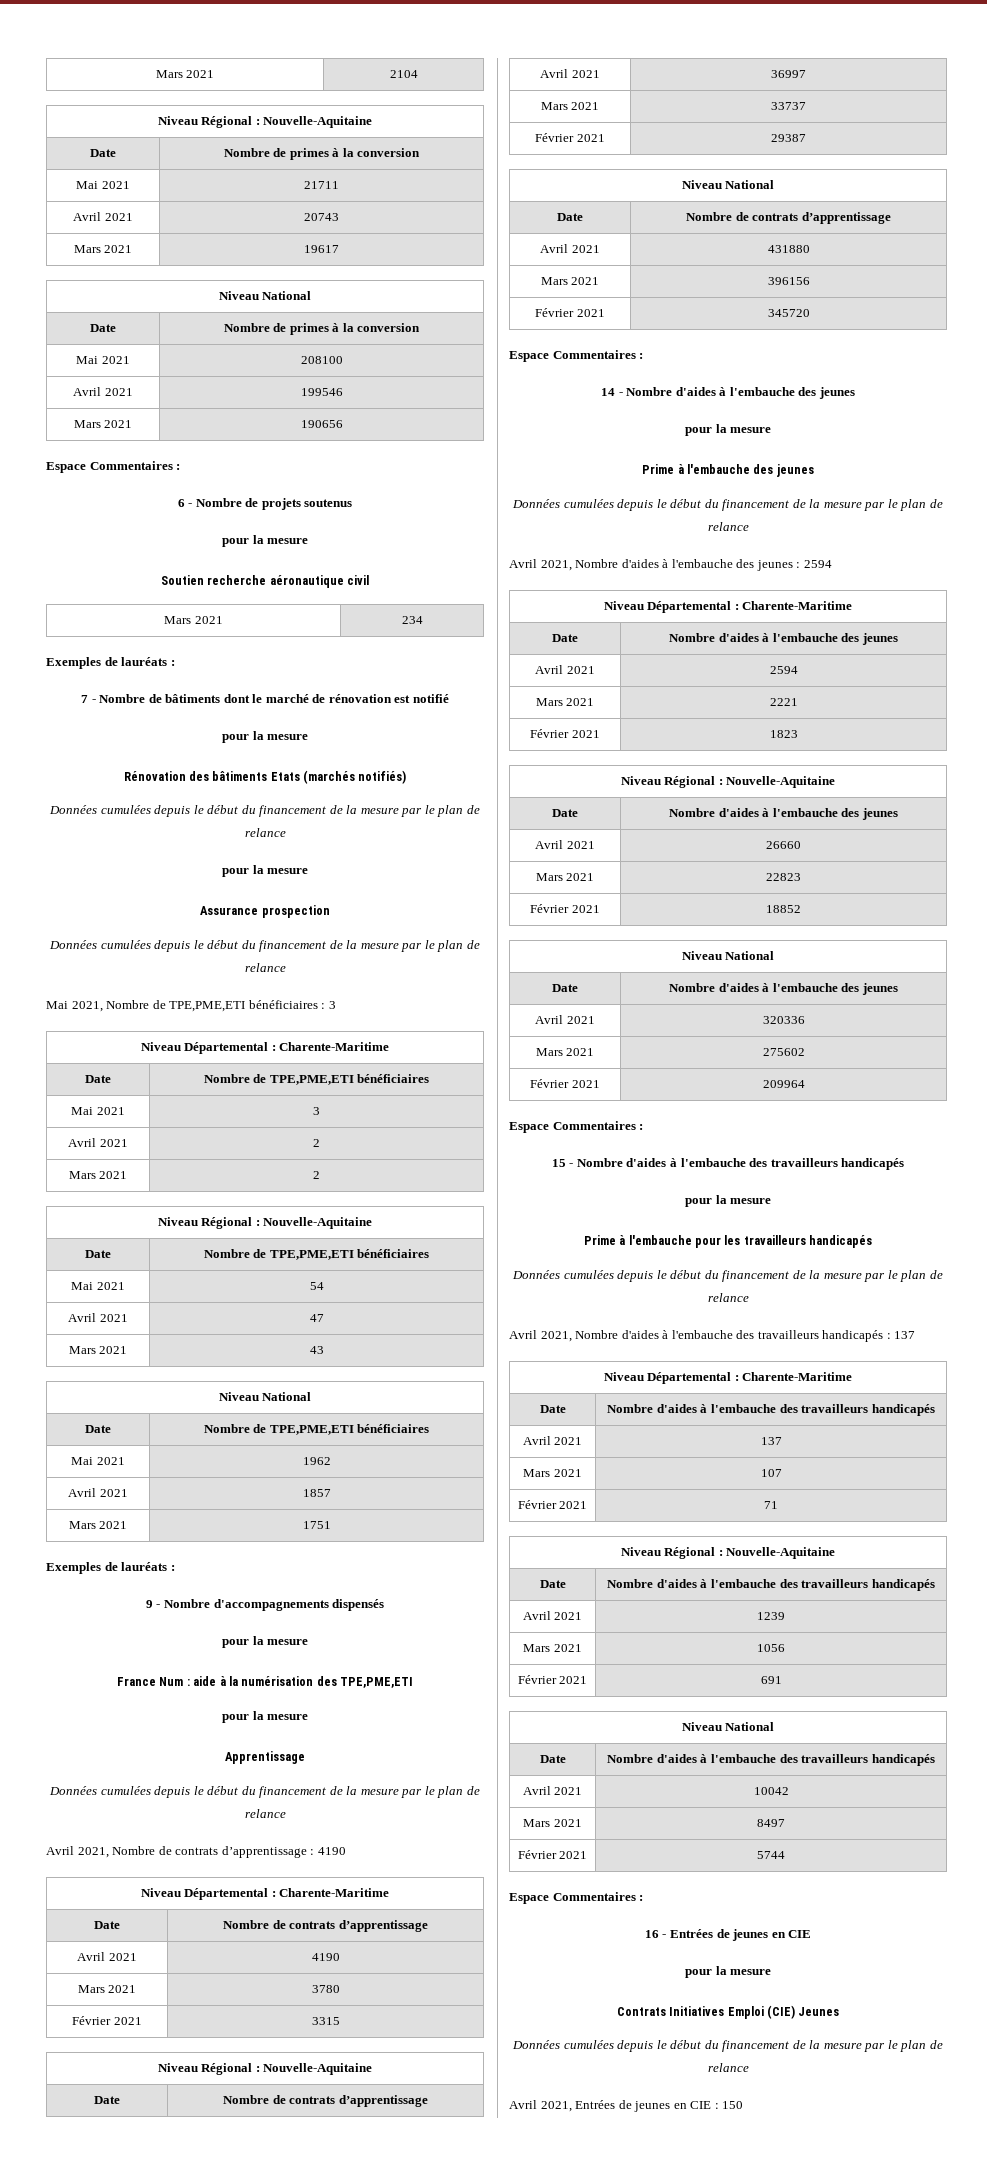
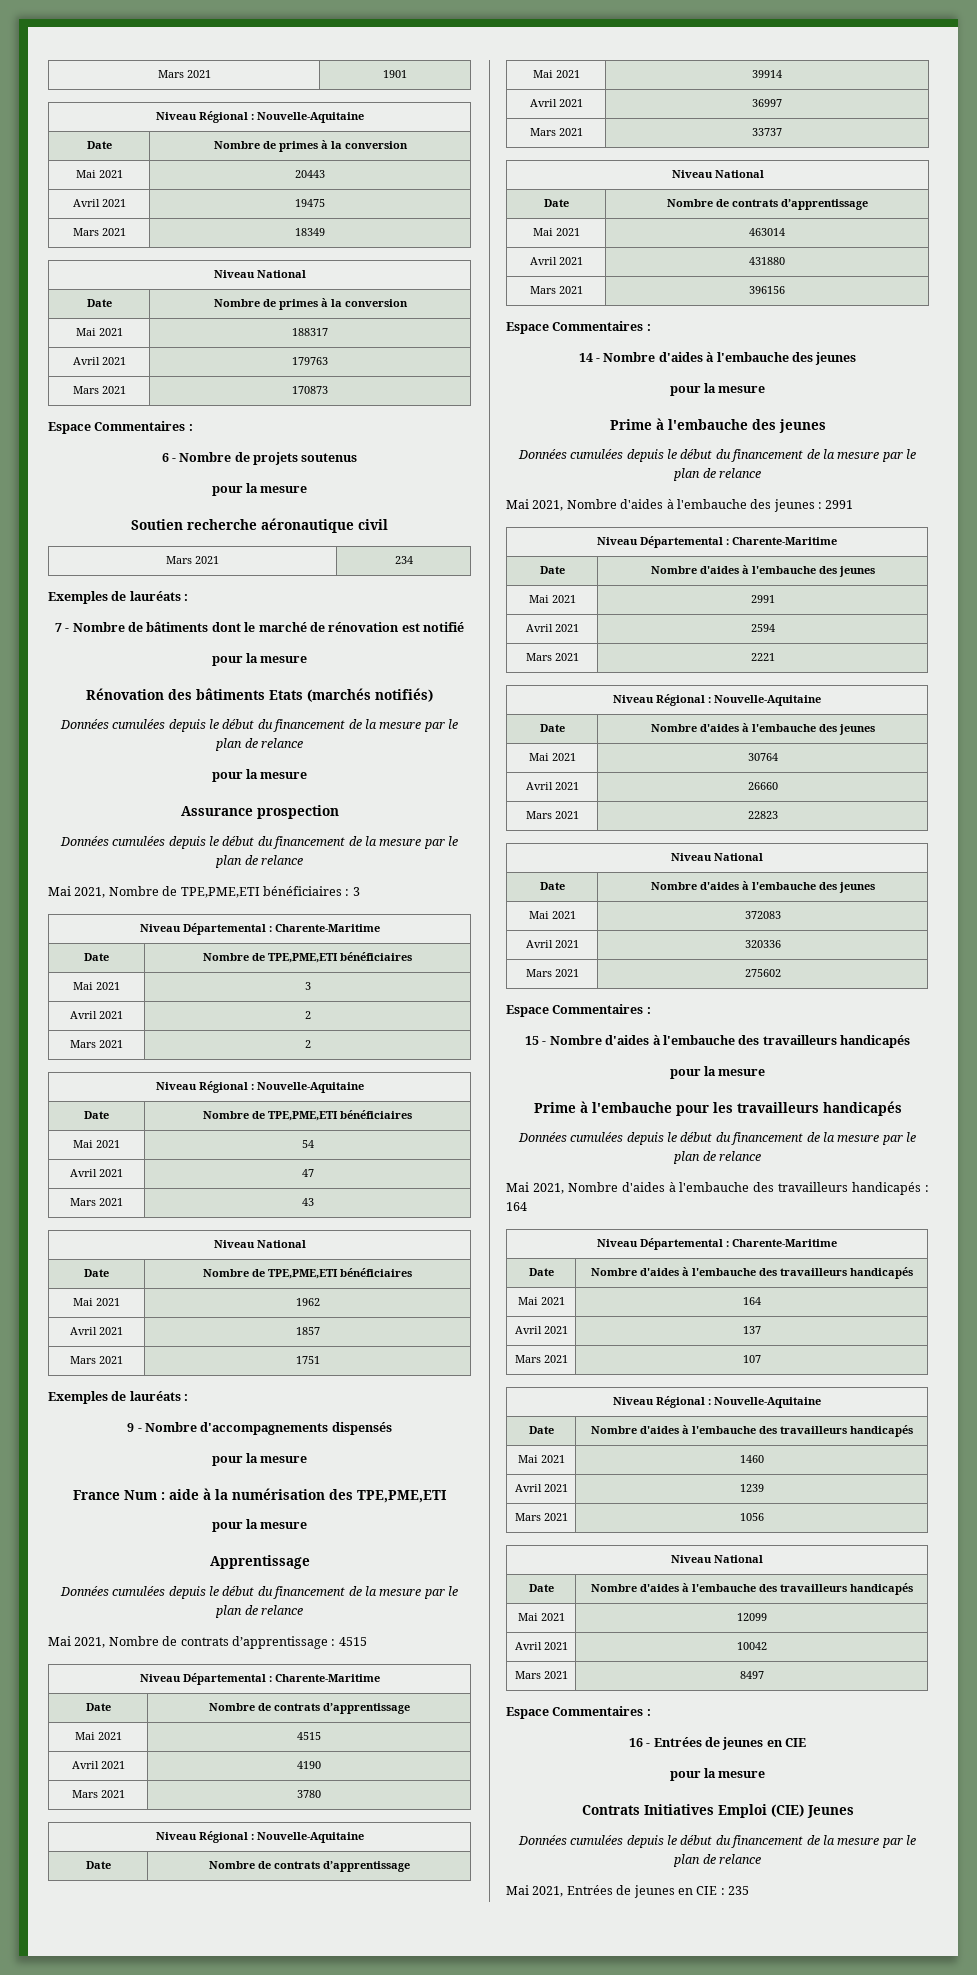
[155,70,215,78] [389,70,418,78] Mars 2021 | 2104 -> [157,70,211,78] [383,70,407,78] Mars 2021 | 1901
[304,181,339,189] [73,212,133,221] [304,213,339,221] [73,245,133,253] [304,245,339,253] 21711 // Avril 2021 | 20743 // Mars 2021 | 19617 -> [295,170,325,178] [72,199,126,207] [295,199,325,207] [72,228,126,236] [295,228,325,236] 20443 // Avril 2021 | 19475 // Mars 2021 | 18349
[300,356,343,364] [73,387,133,396] [300,388,343,396] [73,420,133,428] [300,420,343,428] 208100 // Avril 2021 | 199546 // Mars 2021 | 190656 -> [292,328,328,336] [72,357,126,365] [292,357,328,365] [72,386,126,394] [292,386,328,394] 188317 // Avril 2021 | 179763 // Mars 2021 | 170873
[46,1846,74,1855] Avril -> [48,1636,71,1646] Mai
[317,1847,346,1855] 4190 -> [338,1637,367,1646] 4515
(428, 1926) none -> [74,1732,122,1740] [297,1732,321,1740] // Mai 2021 | 4515
[72,2016,142,2025] [311,2017,340,2025] // Février 2021 | 3315 -> (321, 1794) none
(428, 2101) none -> [532,70,580,78] [752,70,782,78] // Mai 2021 | 39914
[535,133,605,142] [771,134,806,142] // Février 2021 | 29387 -> (782, 132) none
(891, 218) none -> [532,228,580,236] [749,228,785,236] // Mai 2021 | 463014
[535,308,605,317] [767,309,810,317] // Février 2021 | 345720 -> (785, 290) none
[509,559,537,568] Avril -> [506,499,529,509] Mai
[803,560,832,568] 2594 -> [825,500,854,509] 2991
(898, 639) none -> [528,595,576,603] [750,595,775,603] // Mai 2021 | 2991
[530,729,600,738] [769,730,798,738] // Février 2021 | 1823 -> (775, 657) none
(898, 814) none -> [528,753,576,761] [747,753,778,761] // Mai 2021 | 30764
[530,904,600,913] [766,905,801,913] // Février 2021 | 18852 -> (778, 815) none
(898, 989) none -> [528,911,576,919] [744,911,781,919] // Mai 2021 | 372083
[530,1079,600,1088] [762,1080,805,1088] // Février 2021 | 209964 -> (781, 973) none
[509,1330,537,1339] Avril -> [506,1182,529,1192] Mai
[894,1331,916,1339] 137 -> [506,1202,527,1211] 164
(935, 1410) none -> [517,1297,565,1305] [742,1297,761,1305] // Mai 2021 | 164
[517,1500,588,1509] [764,1501,778,1509] // Février 2021 | 71 -> (761, 1359) none
(935, 1585) none -> [517,1455,565,1463] [739,1455,764,1463] // Mai 2021 | 1460
[517,1675,588,1684] [760,1676,782,1684] // Février 2021 | 691 -> (764, 1517) none
(935, 1760) none -> [517,1613,565,1621] [736,1613,767,1621] // Mai 2021 | 12099
[517,1850,588,1859] [757,1851,785,1859] // Février 2021 | 5744 -> (764, 1675) none
[509,2100,537,2109] Avril -> [506,1885,529,1895] Mai
[722,2101,744,2109] 150 -> [728,1886,749,1895] 235

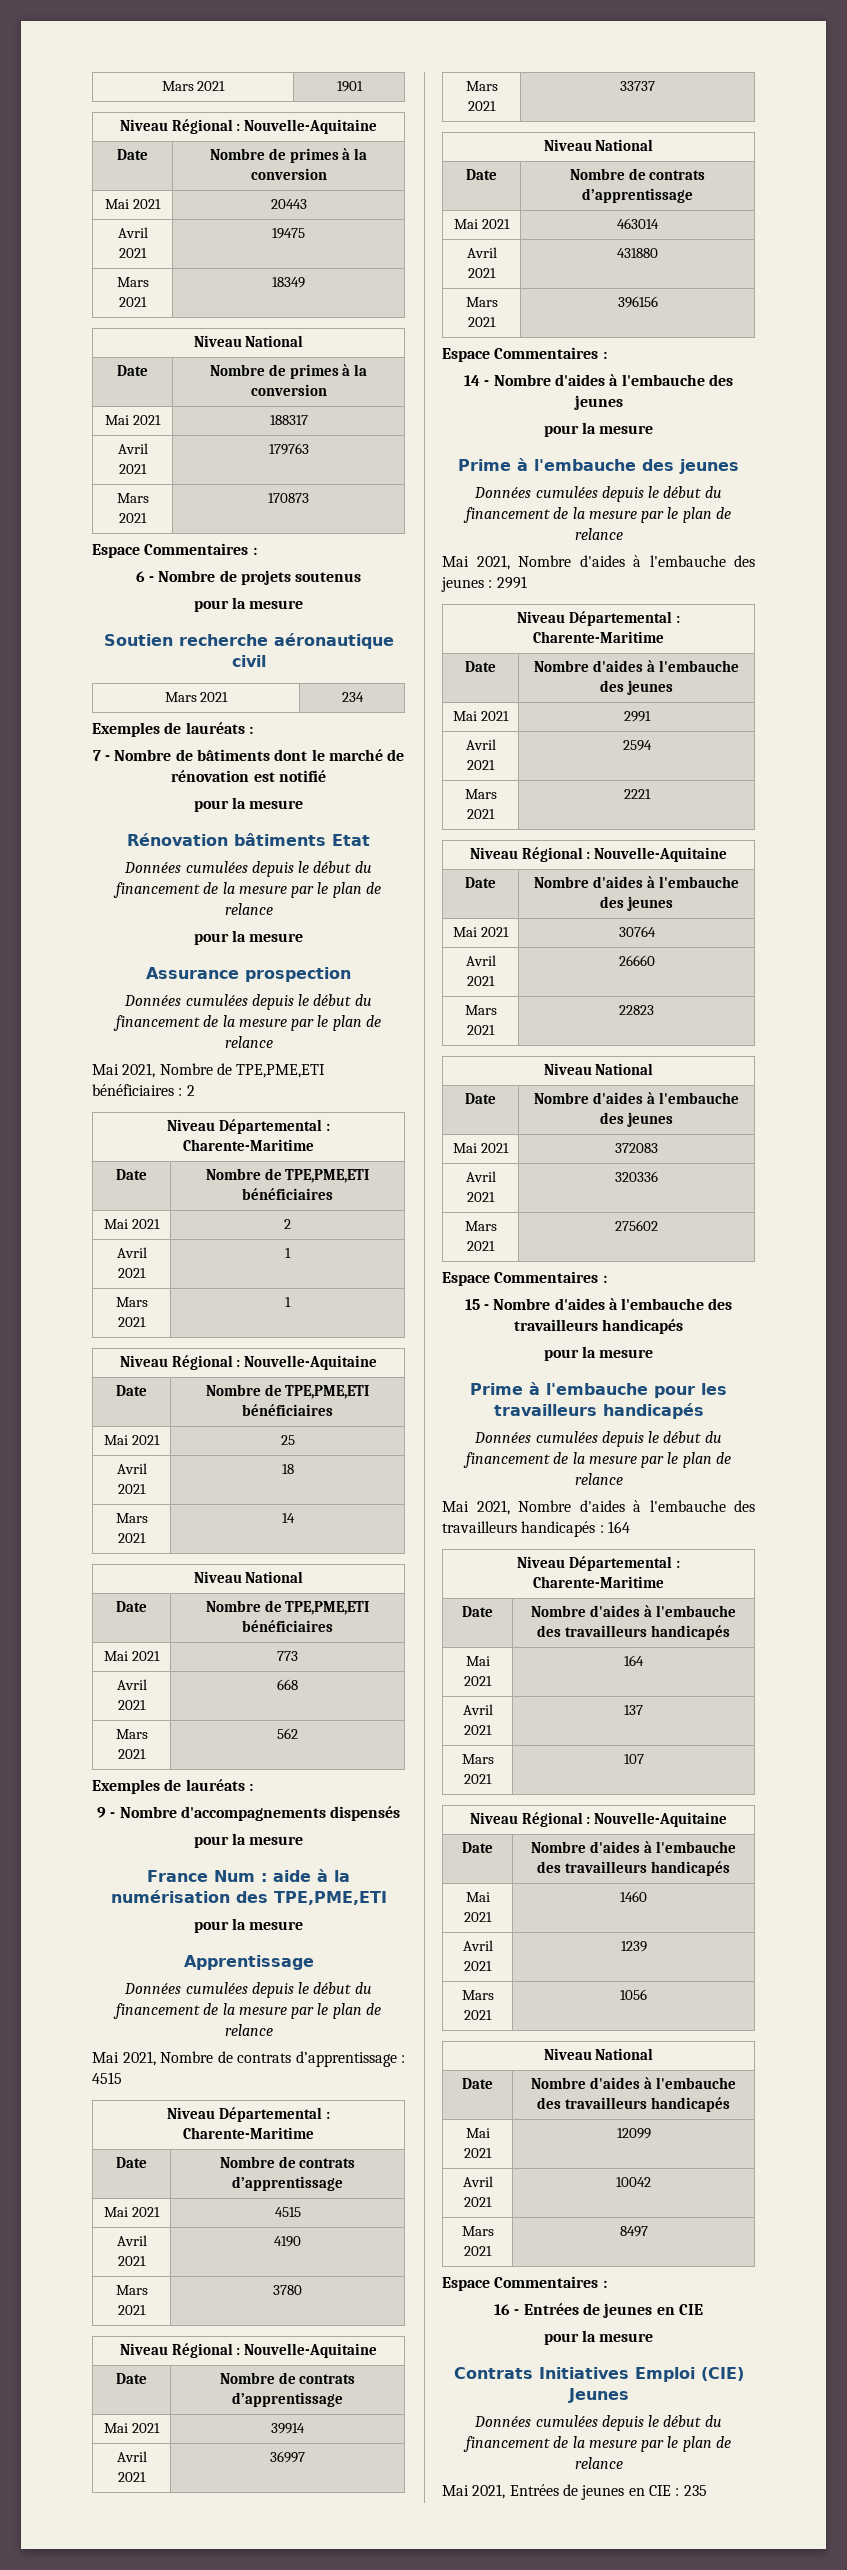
[168,688,433,702] des bâtiments Etats (marchés notifiés) -> [234,833,370,846] bâtiments Etat
[352,887,360,896] 3 -> [186,1085,195,1096] 2
[304,982,311,990] [70,1011,123,1019] [304,1011,311,1019] [70,1040,123,1048] [304,1040,311,1048] 3 // Avril 2021 | 2 // Mars 2021 | 2 -> [284,1219,291,1229] [116,1247,147,1258] [118,1268,146,1278] [285,1248,291,1258] [115,1297,148,1307] [118,1317,146,1327] [285,1297,291,1307] 2 // Avril 2021 | 1 // Mars 2021 | 1
[301,1140,314,1148] [70,1169,123,1177] [301,1169,314,1177] [70,1198,123,1206] [301,1198,314,1206] 54 // Avril 2021 | 47 // Mars 2021 | 43 -> [280,1435,295,1445] [116,1463,147,1474] [118,1484,146,1494] [281,1464,294,1474] [115,1513,148,1523] [118,1533,146,1543] [281,1513,295,1523] 25 // Avril 2021 | 18 // Mars 2021 | 14
[295,1298,320,1306] [70,1327,123,1335] [295,1327,320,1335] [70,1356,123,1364] [295,1356,320,1364] 1962 // Avril 2021 | 1857 // Mars 2021 | 1751 -> [277,1651,298,1661] [116,1679,147,1690] [118,1700,146,1710] [277,1679,298,1690] [115,1729,148,1739] [118,1749,146,1759] [277,1728,298,1739] 773 // Avril 2021 | 668 // Mars 2021 | 562

